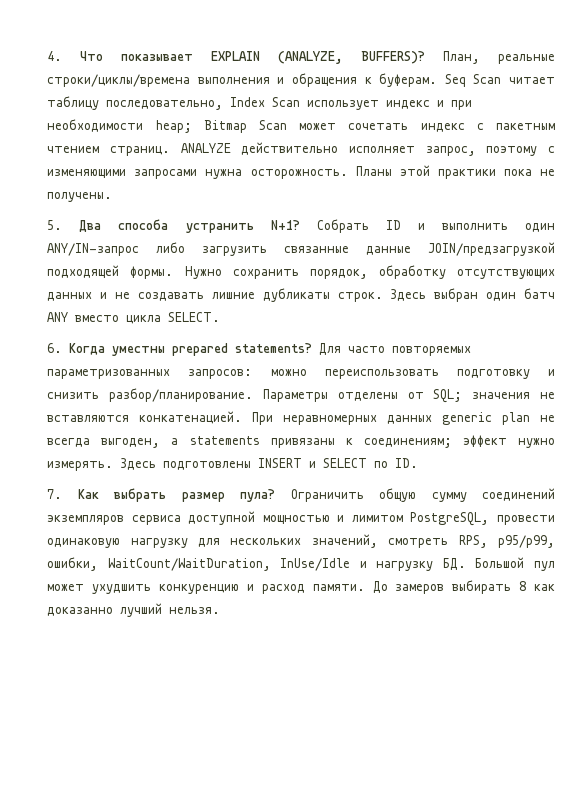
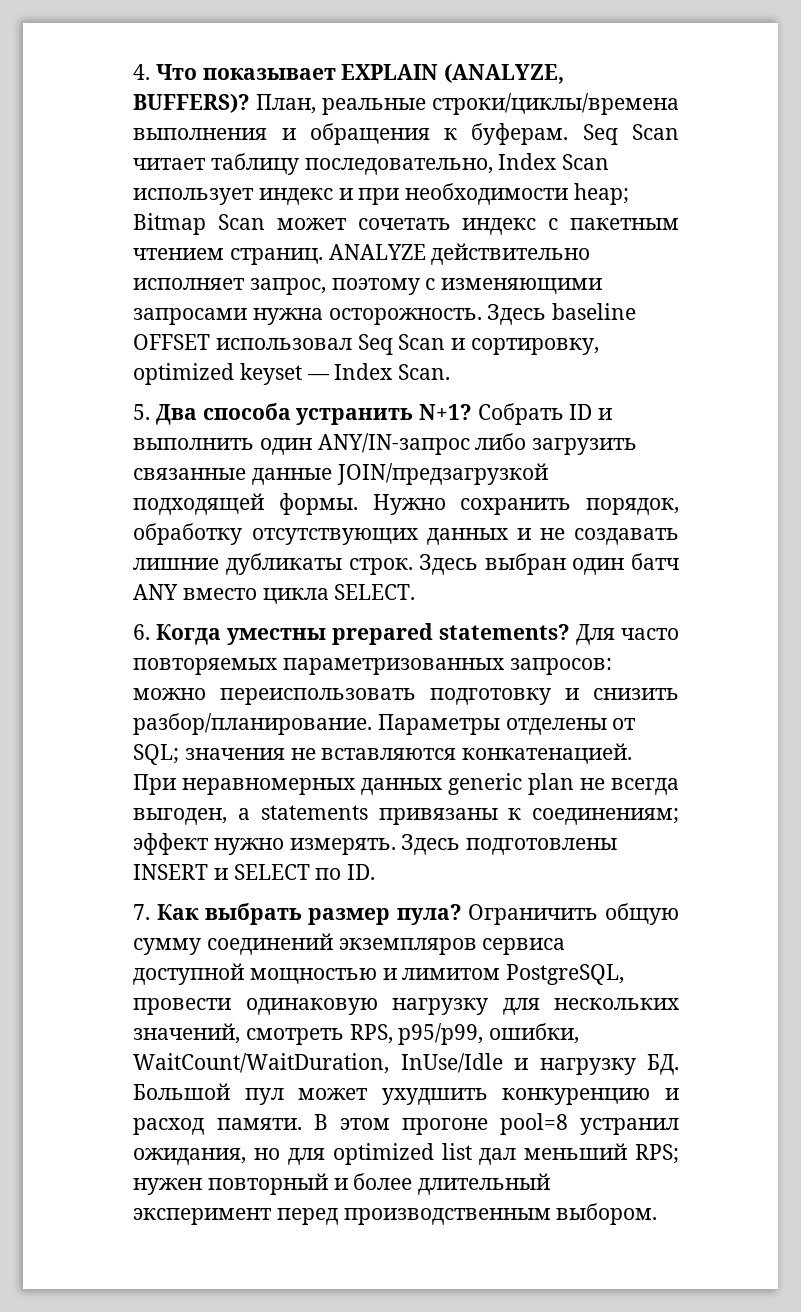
[355,165,555,179] [47,192,113,202] Планы этой практики пока не получены. -> [487,303,637,325] [133,334,599,355] [133,363,451,385] Здесь baseline OFFSET использовал Seq Scan и сортировку, optimized keyset — Index Scan.
[372,580,555,594] [47,603,221,617] До замеров выбирать 8 как доказанно лучший нельзя. -> [313,1113,679,1135] [133,1143,679,1165] [133,1173,551,1195] [133,1203,658,1225] В этом прогоне pool=8 устранил ожидания, но для optimized list дал меньший RPS; нужен повторный и более длительный эксперимент перед производственным выбором.

